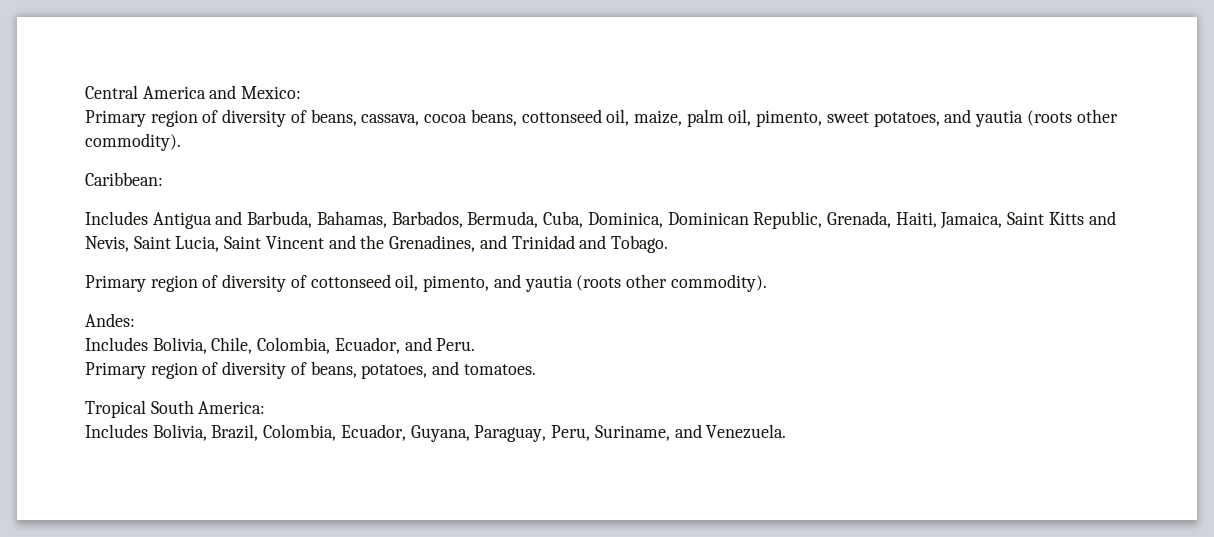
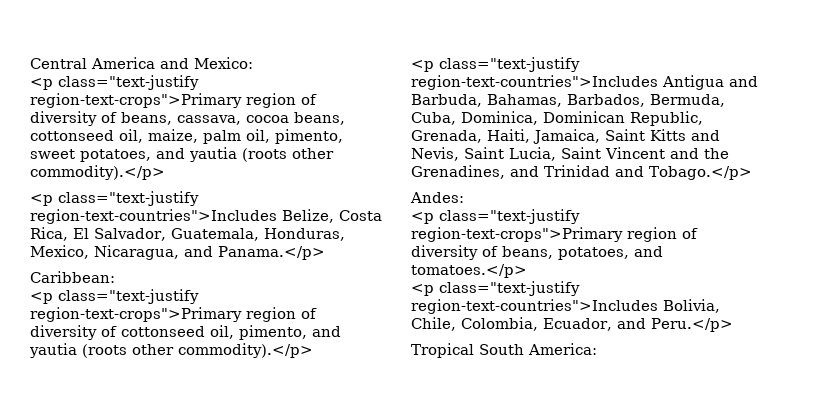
[85,110,146,127] Primary -> [30,75,199,90] [30,93,242,108] <p class="text-justify region-text-crops">Primary
[85,133,181,151] [85,172,163,186] [85,211,148,225] commodity). // Caribbean: // Includes -> [30,165,165,180] [30,191,199,206] [30,209,382,224] [30,227,345,241] [30,245,325,260] [30,271,115,283] [30,289,199,304] [30,307,317,322] [30,325,341,340] [29,343,313,358] [411,57,580,72] [411,75,658,90] commodity).</p> // <p class="text-justify region-text-countries">Includes Belize, Costa Rica, El Salvador, Guatemala, Honduras, Mexico, Nicaragua, and Panama.</p> // Caribbean: // <p class="text-justify region-text-crops">Primary region of diversity of cottonseed oil, pimento, and yautia (roots other commodity).</p> // <p class="text-justify region-text-countries">Includes
[610,235,668,253] [85,274,767,292] [85,313,135,327] [85,337,476,354] [85,362,146,379] Tobago. // Primary region of diversity of cottonseed oil, pimento, and yautia (roots other commodity). // Andes: // Includes Bolivia, Chile, Colombia, Ecuador, and Peru. // Primary -> [649,166,752,180] [410,192,464,203] [411,209,580,224] [411,227,623,242] Tobago.</p> // Andes: // <p class="text-justify region-text-crops">Primary
[463,364,536,375] [85,400,266,418] [85,424,787,442] tomatoes. // Tropical South America: // Includes Bolivia, Brazil, Colombia, Ecuador, Guyana, Paraguay, Peru, Suriname, and Venezuela. -> [411,264,527,278] [411,281,580,296] [411,299,720,314] [411,317,733,332] [411,343,597,358] tomatoes.</p> // <p class="text-justify region-text-countries">Includes Bolivia, Chile, Colombia, Ecuador, and Peru.</p> // Tropical South America:

